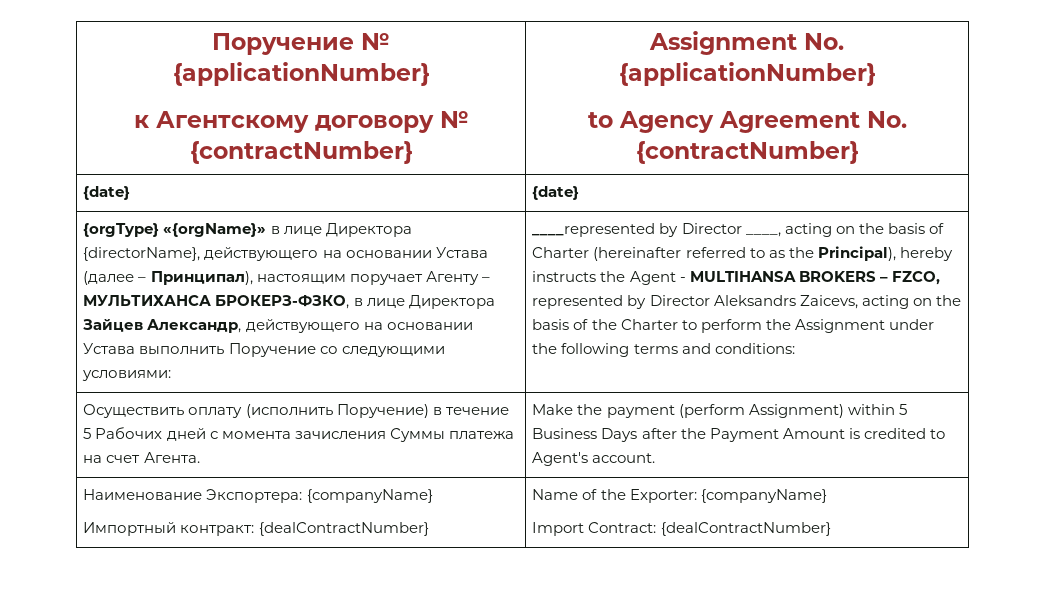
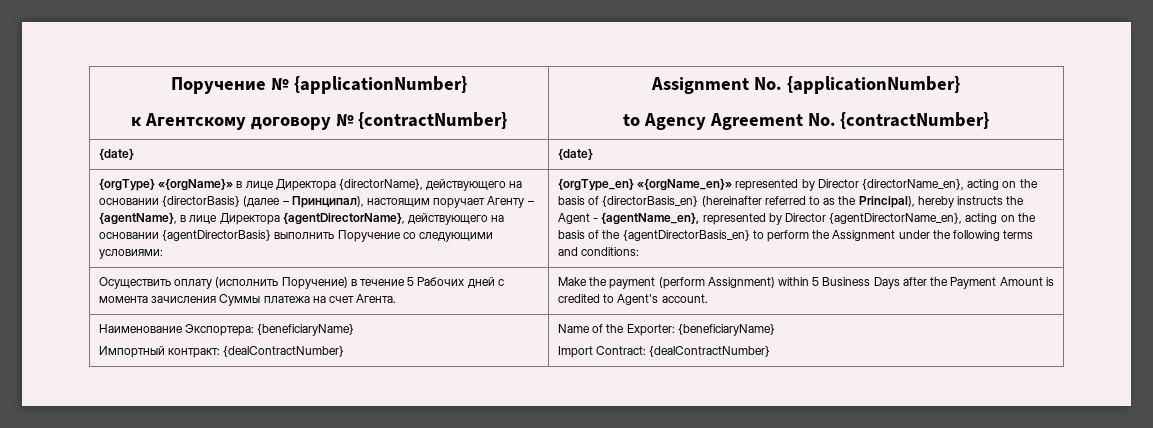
[435,247,488,258] Устава -> [162,196,241,207] {directorBasis}
[83,295,495,309] [83,319,473,333] [83,343,136,354] МУЛЬТИХАНСА БРОКЕРЗ-ФЗКО, в лице Директора Зайцев Александр, действующего на основании Устава -> [98,212,505,225] [98,230,272,241] {agentName}, в лице Директора {agentDirectorName}, действующего на основании {agentDirectorBasis}
[532,223,944,237] [532,247,590,258] ____represented by Director ____, acting on the basis of Charter -> [557,178,1038,191] [557,196,699,207] {orgType_en} «{orgName_en}» represented by Director {directorName_en}, acting on the basis of {directorBasis_en}
[689,271,940,285] [532,295,858,309] MULTIHANSA BROKERS – FZCO, represented by Director Aleksandrs Zaicevs, -> [601,212,963,225] {agentName_en}, represented by Director {agentDirectorName_en},
[620,319,678,330] Charter -> [622,230,750,241] {agentDirectorBasis_en}
[306,489,433,503] {companyName} -> [257,324,355,336] {beneficiaryName}
[700,489,827,503] {companyName} -> [677,324,775,336] {beneficiaryName}

